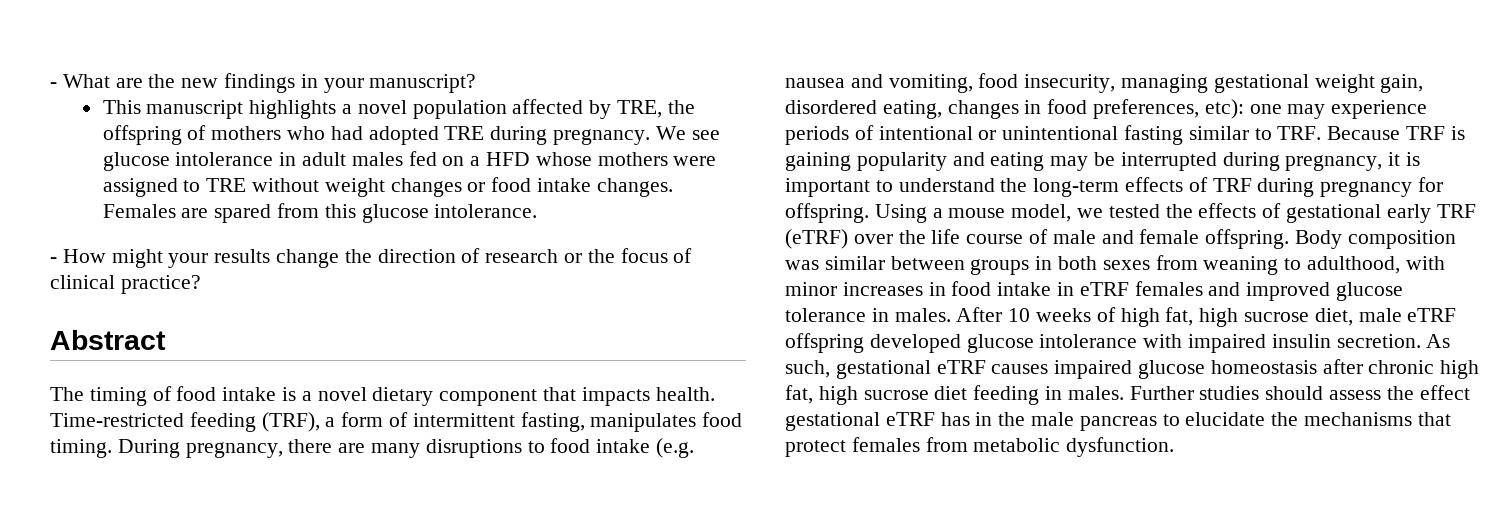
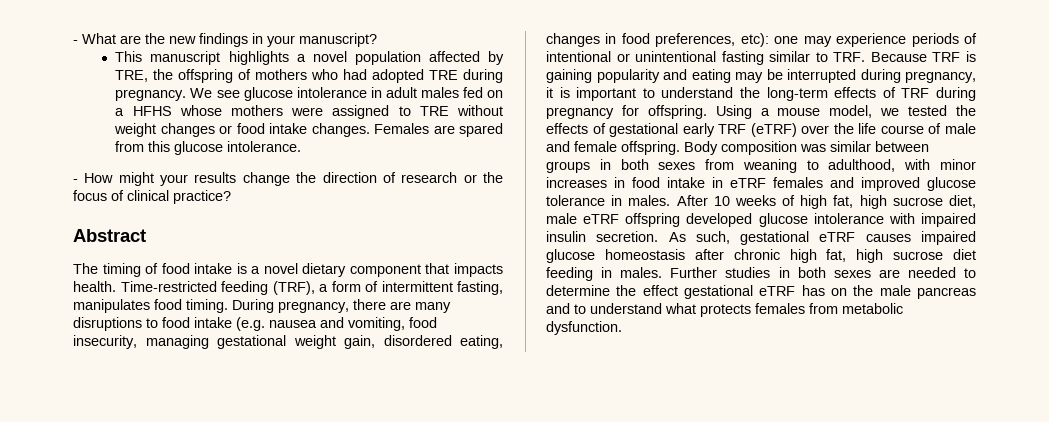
[486,152,531,166] HFD -> [132,106,172,116] HFHS
[1265,386,1382,400] should assess -> [778,267,976,278] [546,285,610,296] in both sexes are needed to determine
[975,412,993,426] in -> [831,288,847,296] on
[1162,412,1451,426] [785,440,846,457] to elucidate the mechanisms that protect -> [546,303,751,317] and to understand what protects

